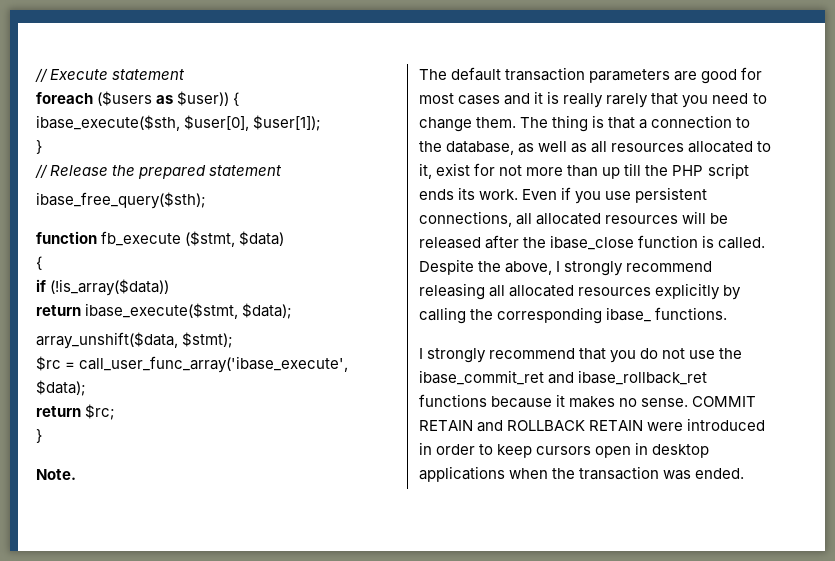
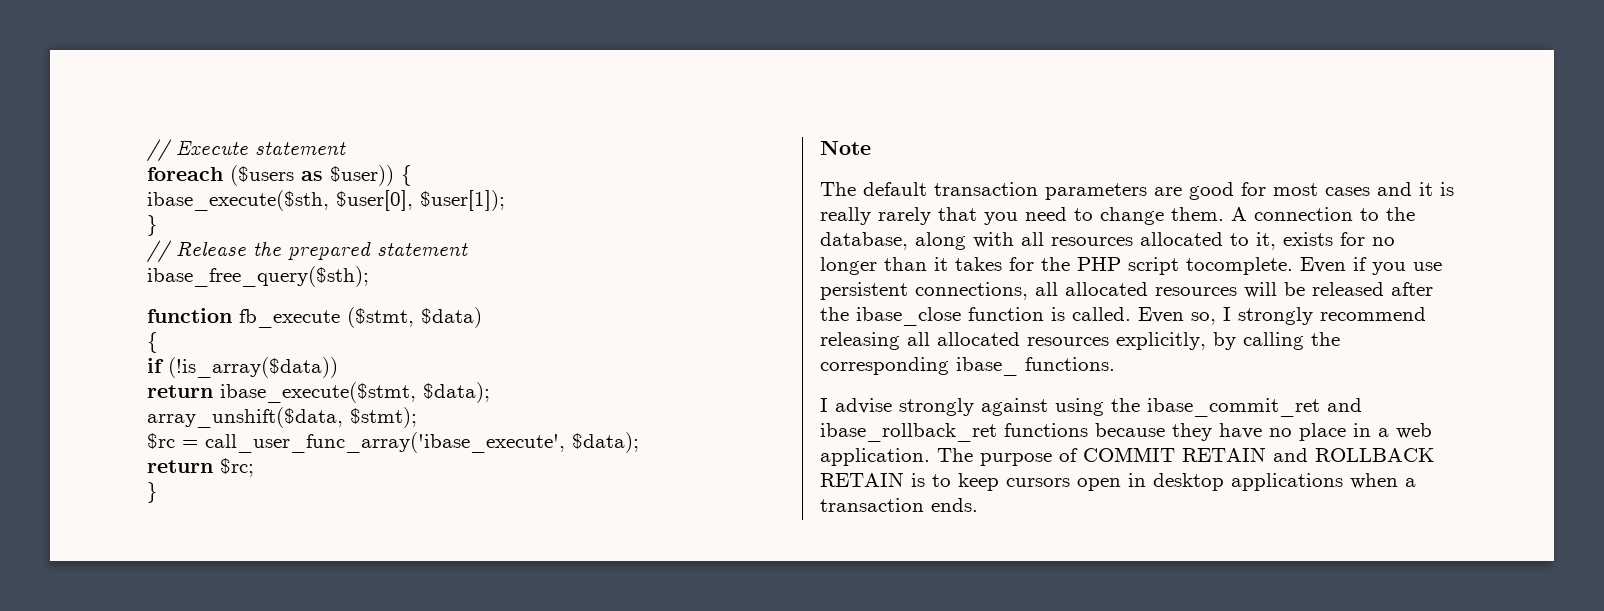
[36,469,76,480] Note. -> [820,140,871,155] Note
[520,115,648,132] The thing is that a -> [1231,207,1247,221] A
[518,141,588,153] as well as -> [915,232,1014,250] along with
[436,163,749,179] [419,187,519,200] exist for not more than up till the PHP script ends its work. -> [1283,232,1395,246] [820,257,1293,275] exists for no longer than it takes for the PHP script tocomplete.
[419,259,553,275] Despite the above, -> [1138,307,1216,325] Even so,
[655,283,721,300] explicitly -> [1116,332,1206,350] explicitly,
[427,348,716,363] strongly recommend that you do not use -> [835,398,1104,416] advise strongly against using
[556,394,689,408] it makes no sense. -> [1172,423,1432,441] [820,448,1078,466] they have no place in a web application. The purpose of
[647,418,766,431] [419,442,476,455] were introduced in order -> [911,473,925,487] is
[552,466,745,480] the transaction was ended. -> [1405,478,1416,487] [820,498,978,512] a transaction ends.

